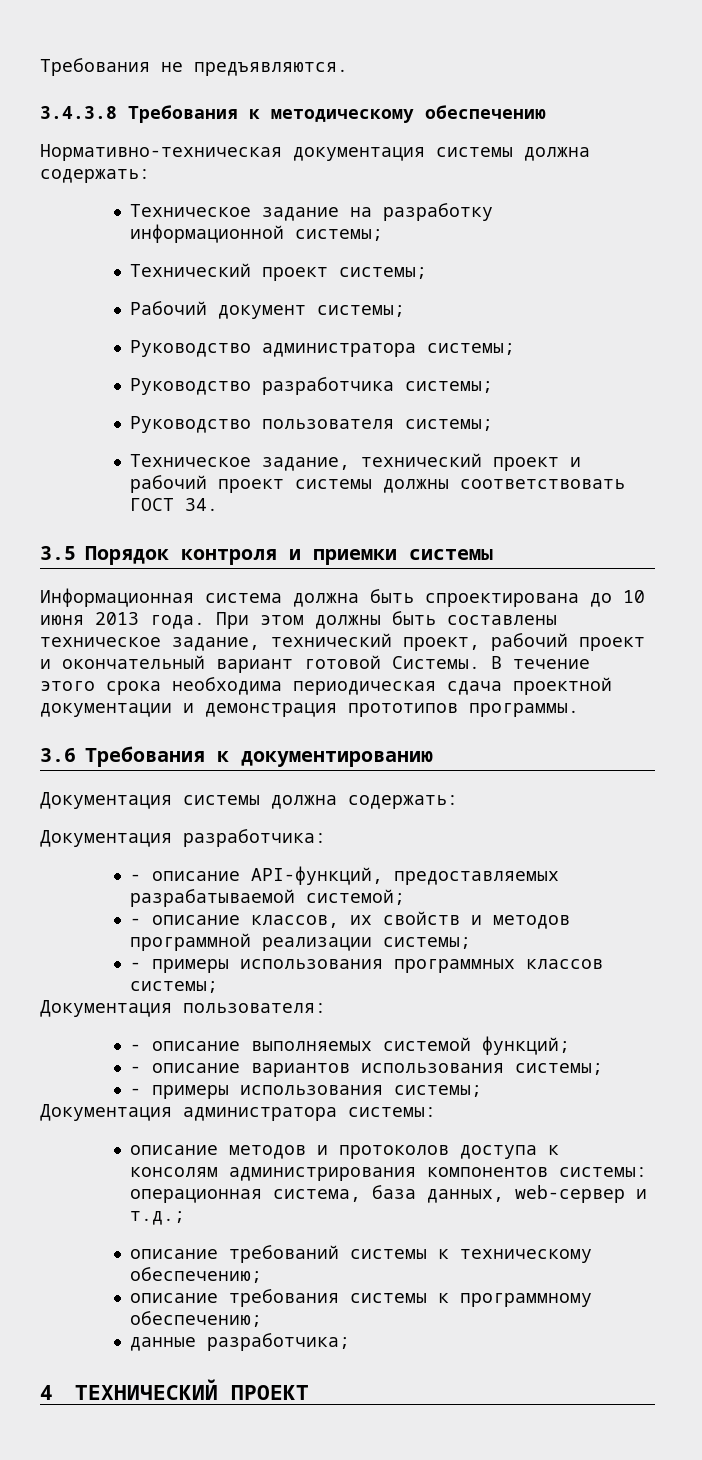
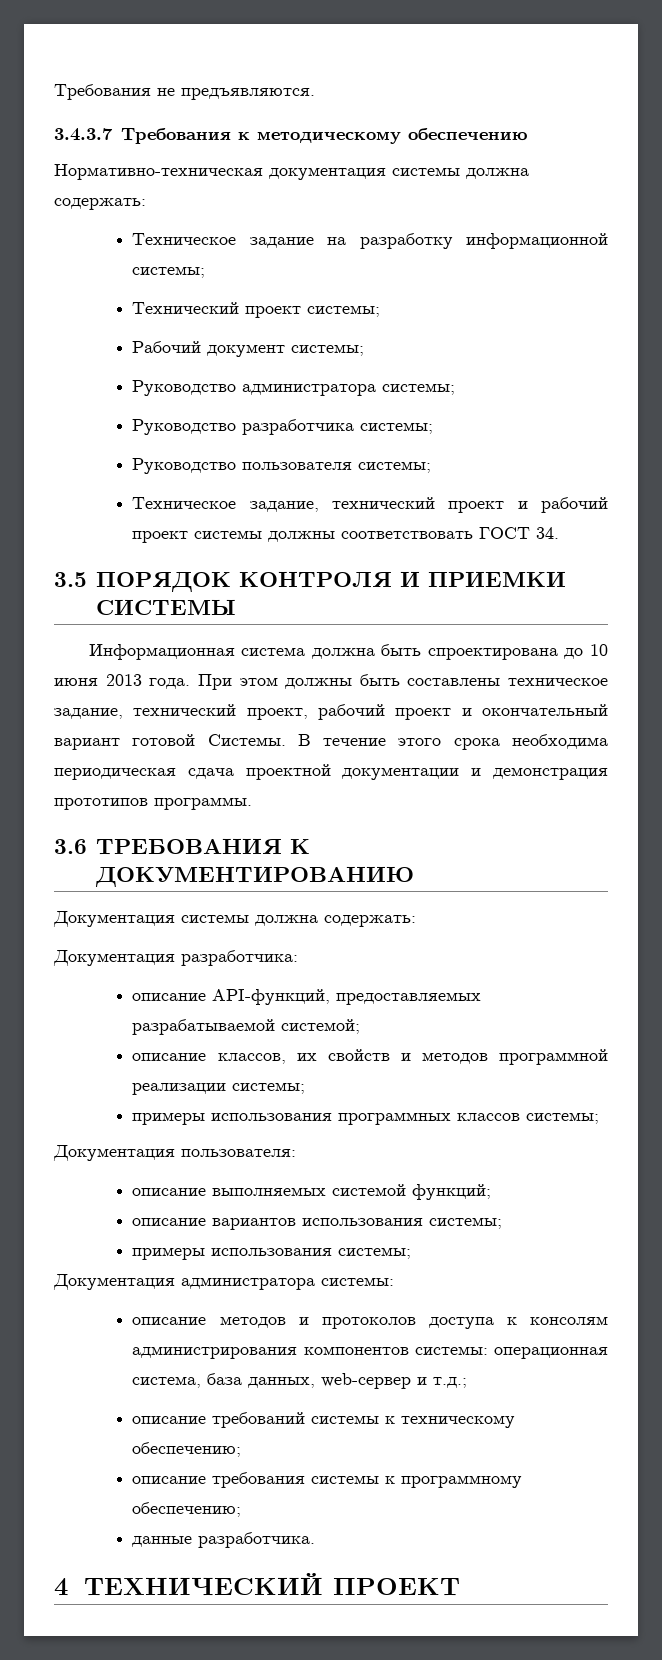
[40,106,117,119] 3.4.3.8 -> [54,128,113,141] 3.4.3.7
[85,546,493,565] Порядок контроля и приемки системы -> [95,571,566,592] [95,599,236,616] ПОРЯДОК КОНТРОЛЯ И ПРИЕМКИ СИСТЕМЫ
[85,746,433,767] Требования к документированию -> [95,838,310,855] [94,866,414,887] ТРЕБОВАНИЯ К ДОКУМЕНТИРОВАНИЮ
[130,874,142,881] - -> (298, 958) none
[130,918,142,925] - -> (361, 1026) none
[130,962,142,969] - -> (306, 1088) none
[130,1044,142,1051] - -> (296, 1153) none
[130,1066,142,1073] - -> (492, 1192) none
[130,1088,142,1095] - -> (503, 1223) none
[207,1333,351,1351] разработчика; -> [198,1532,316,1548] разработчика.

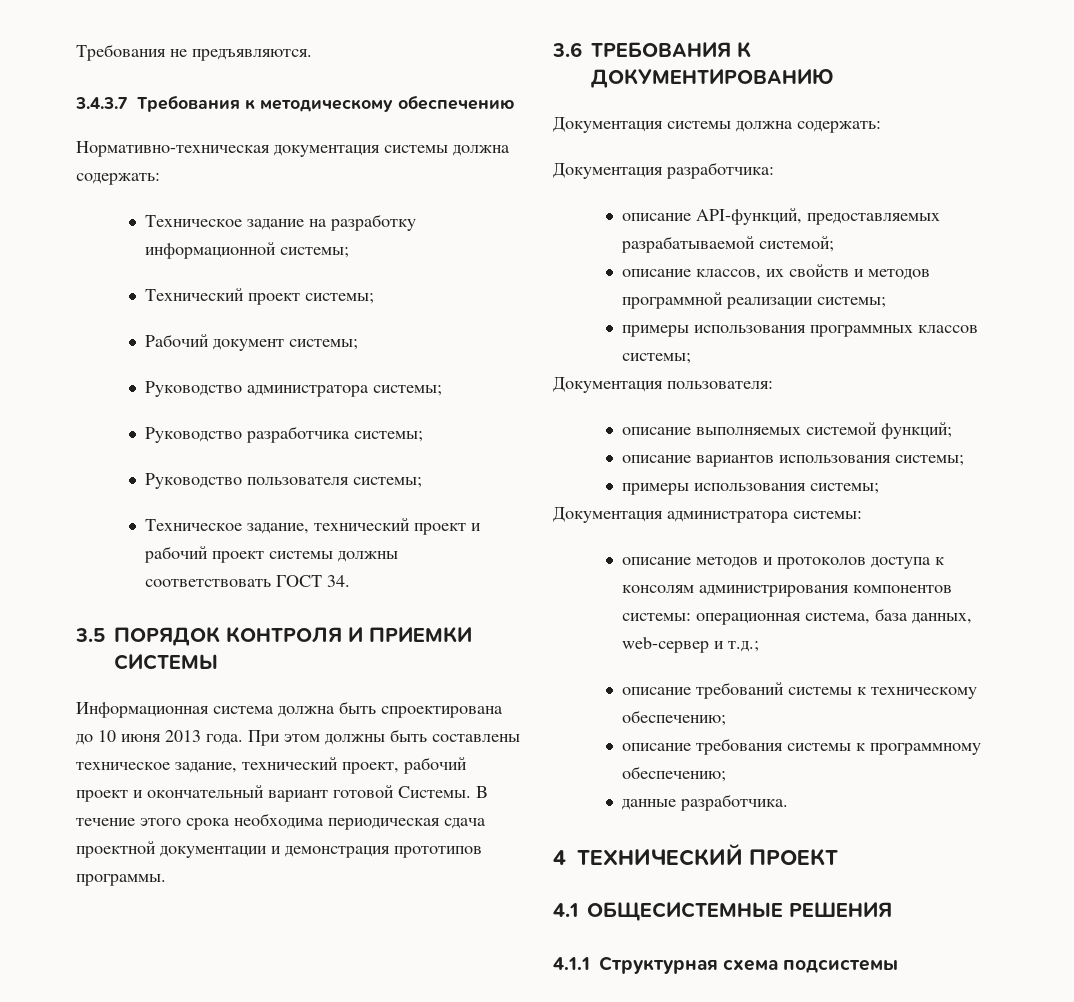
(460, 1587) none -> [553,902,892,921] [553,956,899,974] // 4.1 ОБЩЕСИСТЕМНЫЕ РЕШЕНИЯ // 4.1.1 Структурная схема подсистемы

